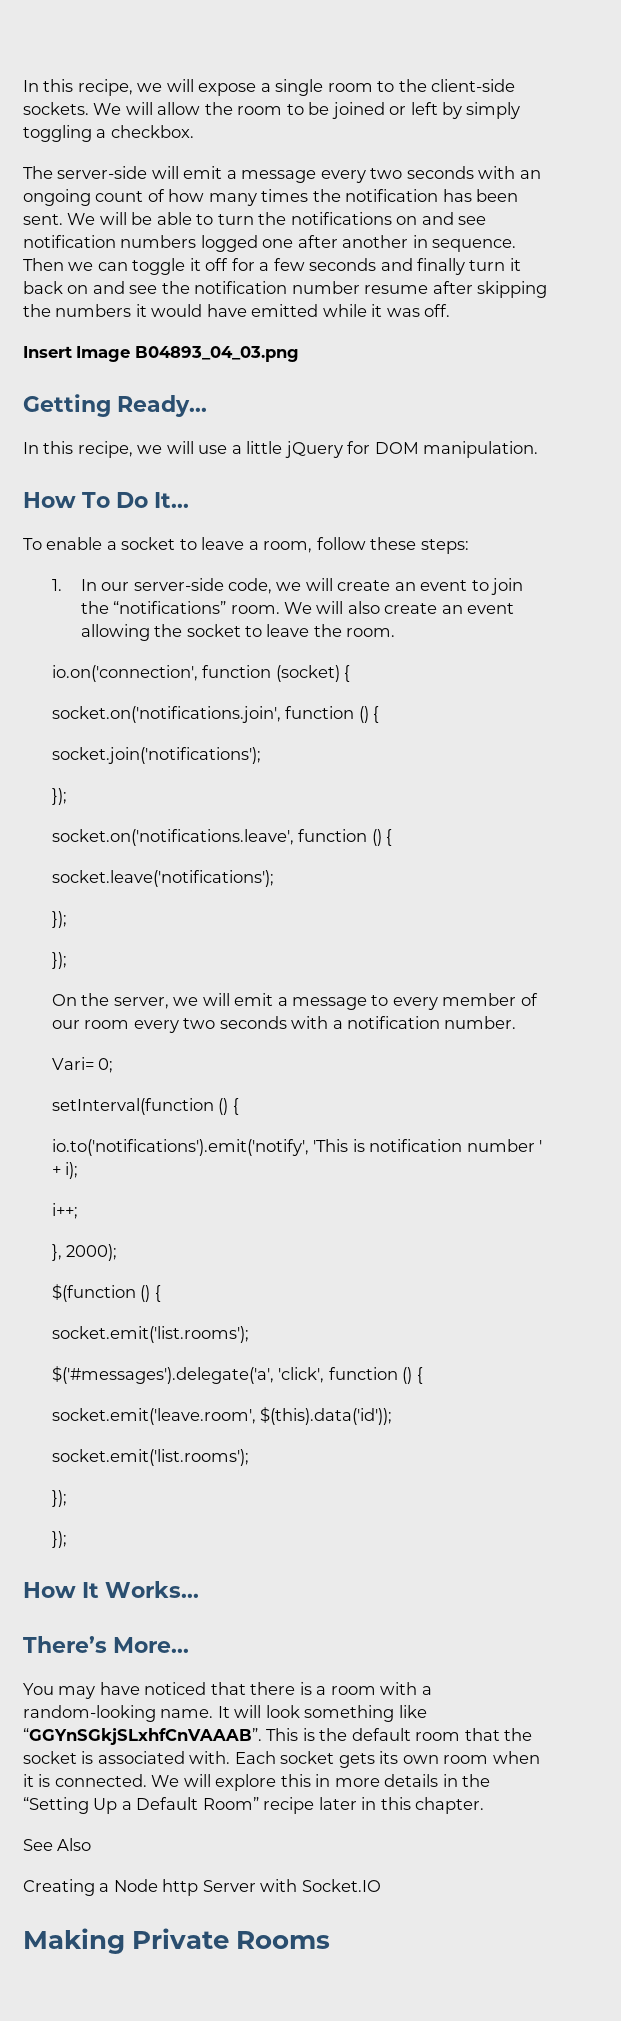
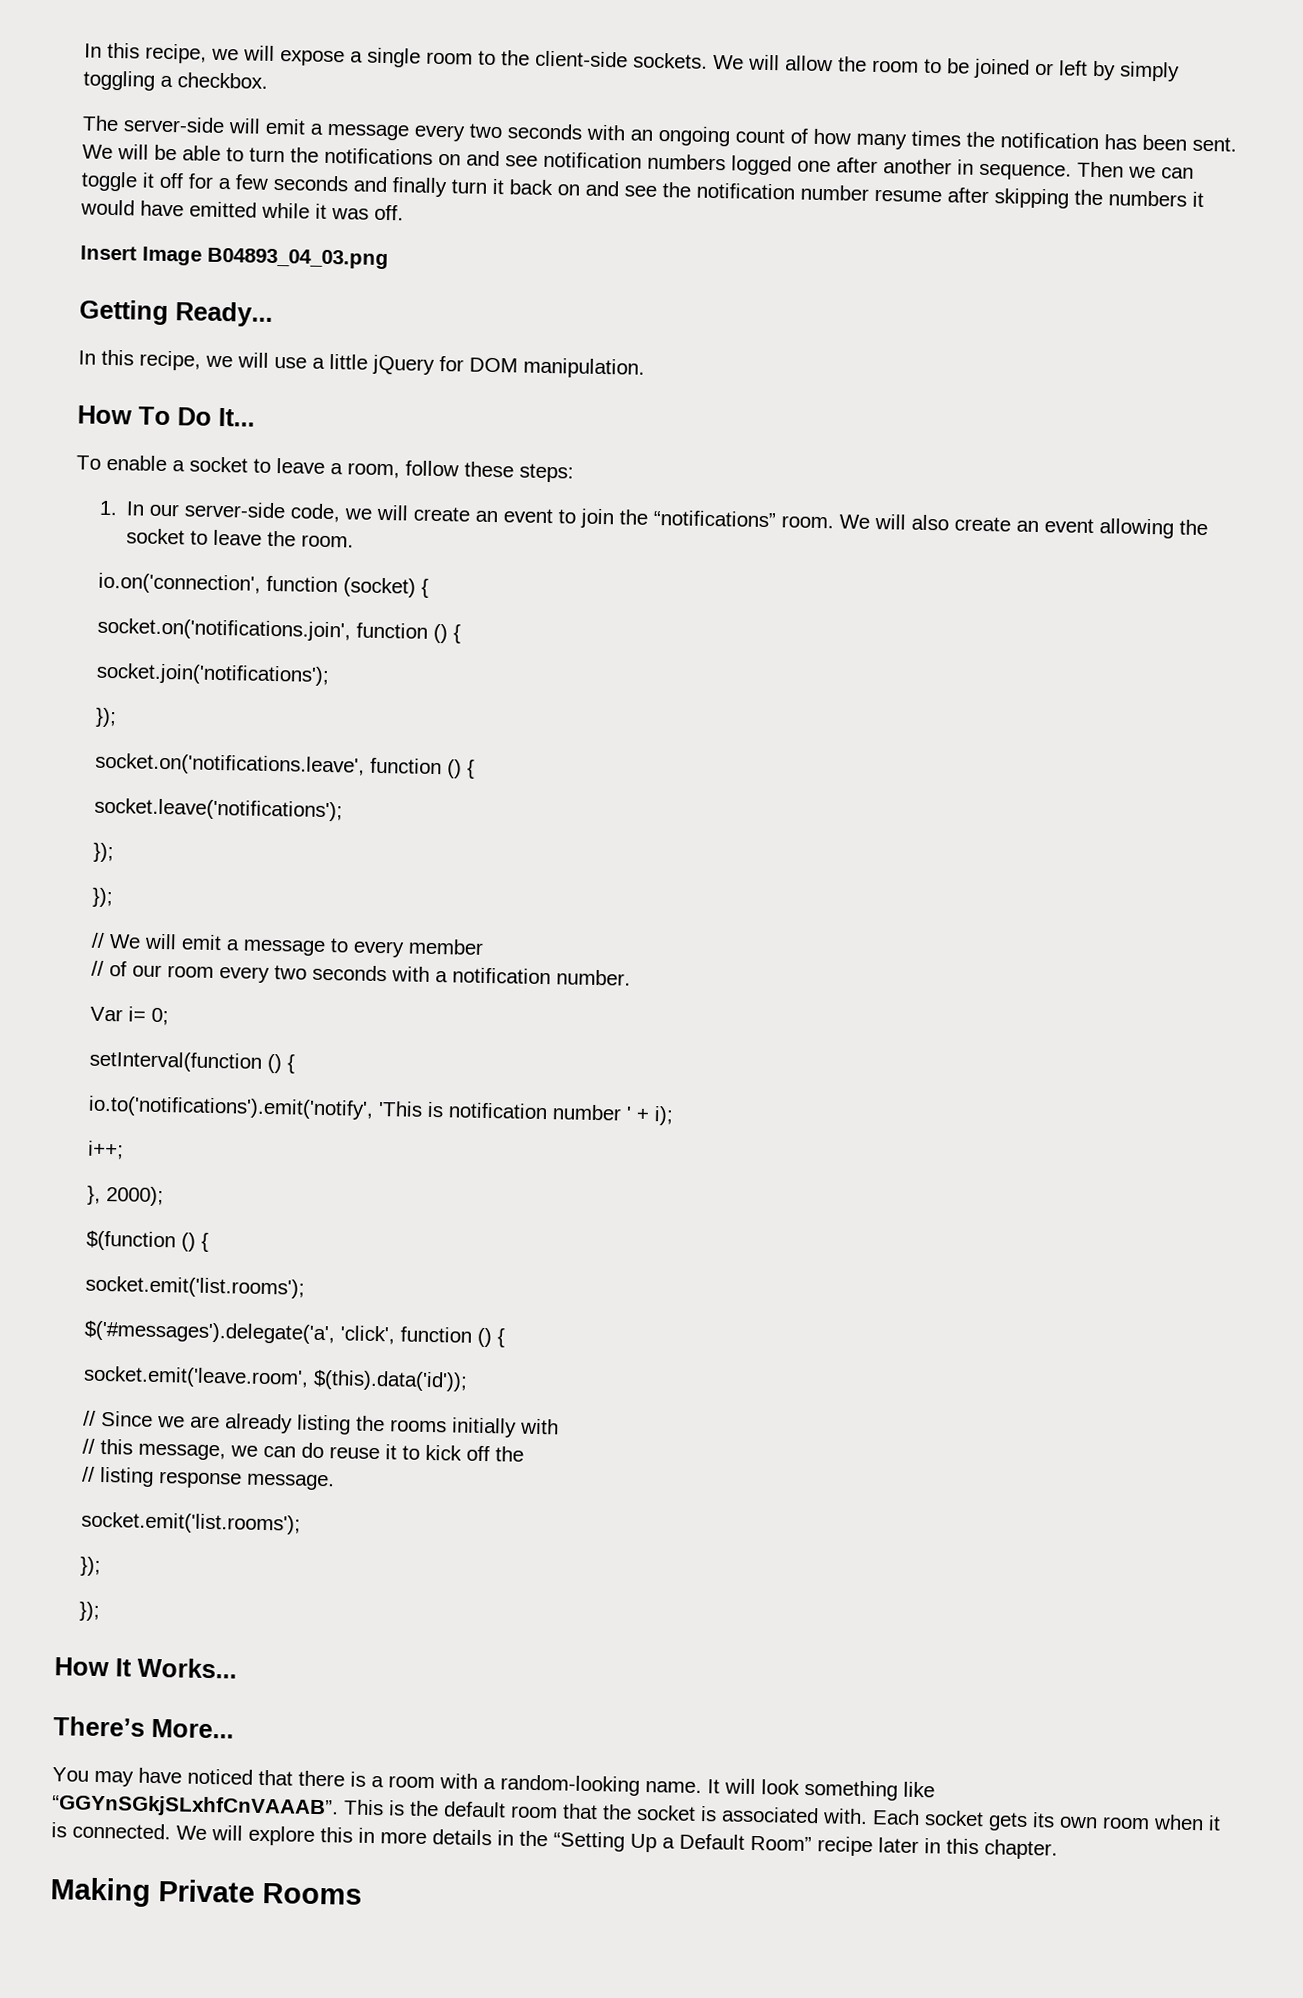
[51,993,199,1009] On the server, we -> [90,932,141,949] // We
(517, 999) none -> [90,960,104,976] // //
[51,1057,94,1070] Vari= -> [89,1006,146,1022] Var i=
(393, 1416) none -> [82,1410,559,1438] [81,1438,524,1462] [81,1466,335,1491] // // Since we are already listing the rooms initially with // // this message, we can do reuse it to kick off the // // listing response message.
[23,1838,92,1851] [23,1879,381,1896] // See Also // Creating a Node http Server with Socket.IO -> (1058, 1849) none

